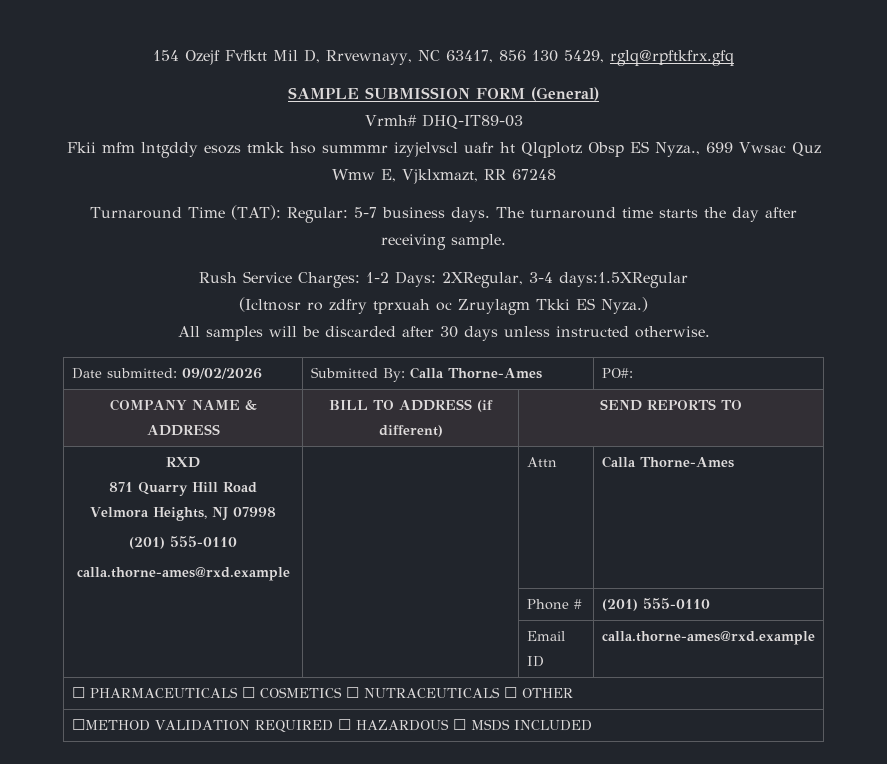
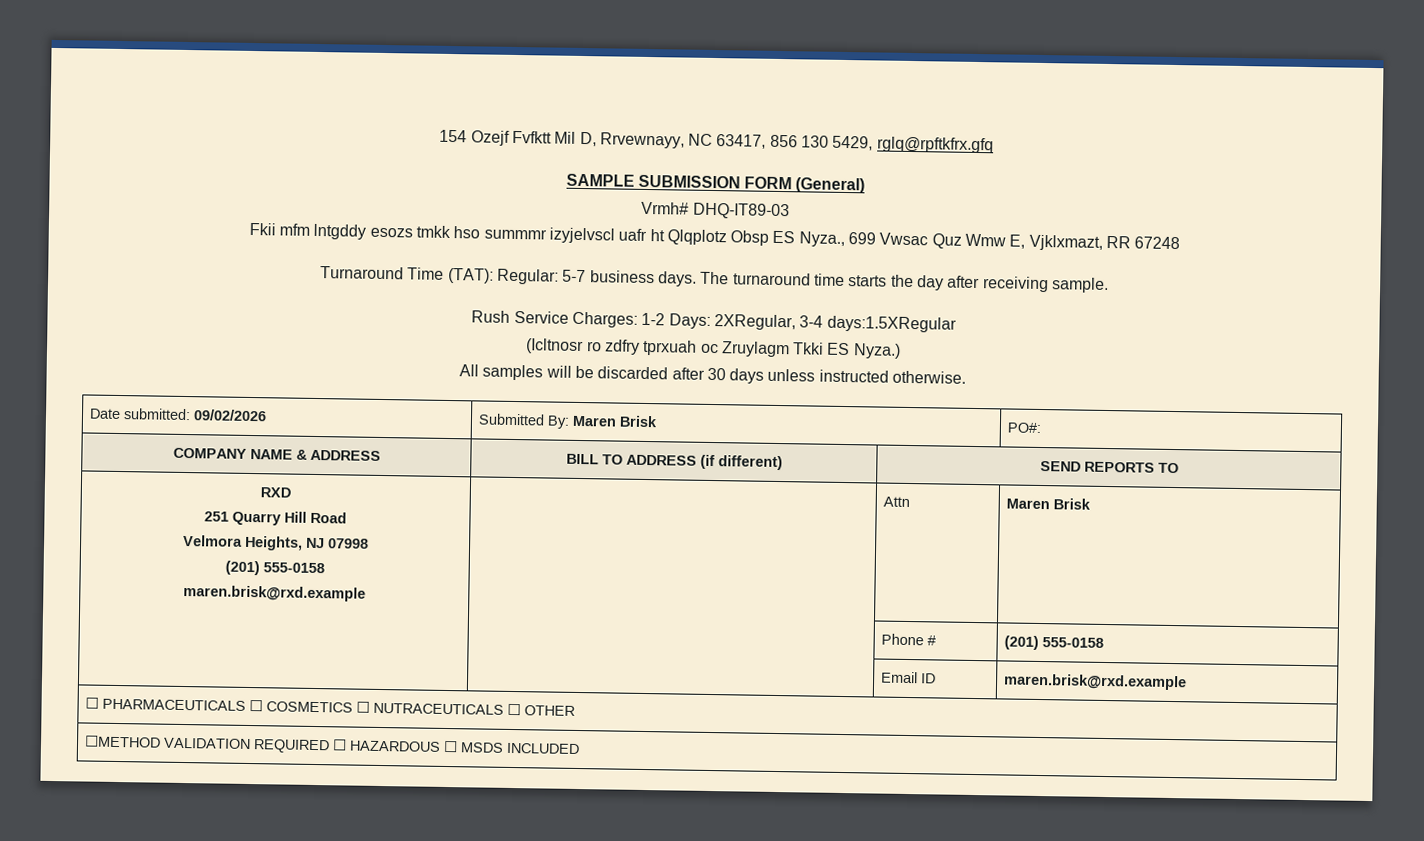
[409,367,542,379] Calla Thorne-Ames -> [571,415,658,428] Maren Brisk
[109,482,133,492] 871 -> [204,511,229,522] 251
[170,536,237,547] [76,567,290,581] 555-0110 // calla.thorne-ames@rxd.example -> [262,562,325,574] [183,584,366,602] 555-0158 // maren.brisk@rxd.example
[601,456,734,468] Calla Thorne-Ames -> [1005,498,1091,510] Maren Brisk
[642,598,710,609] 555-0110 -> [1041,637,1104,648] 555-0158
[601,631,815,645] calla.thorne-ames@rxd.example -> [1002,673,1187,691] maren.brisk@rxd.example

